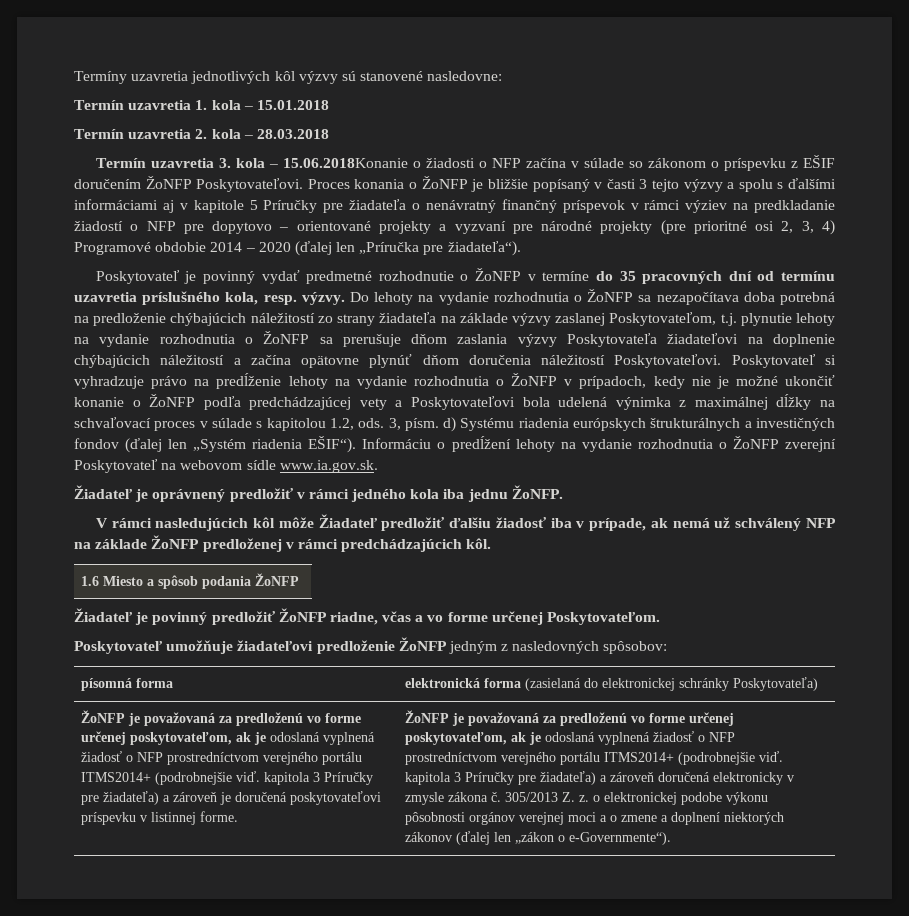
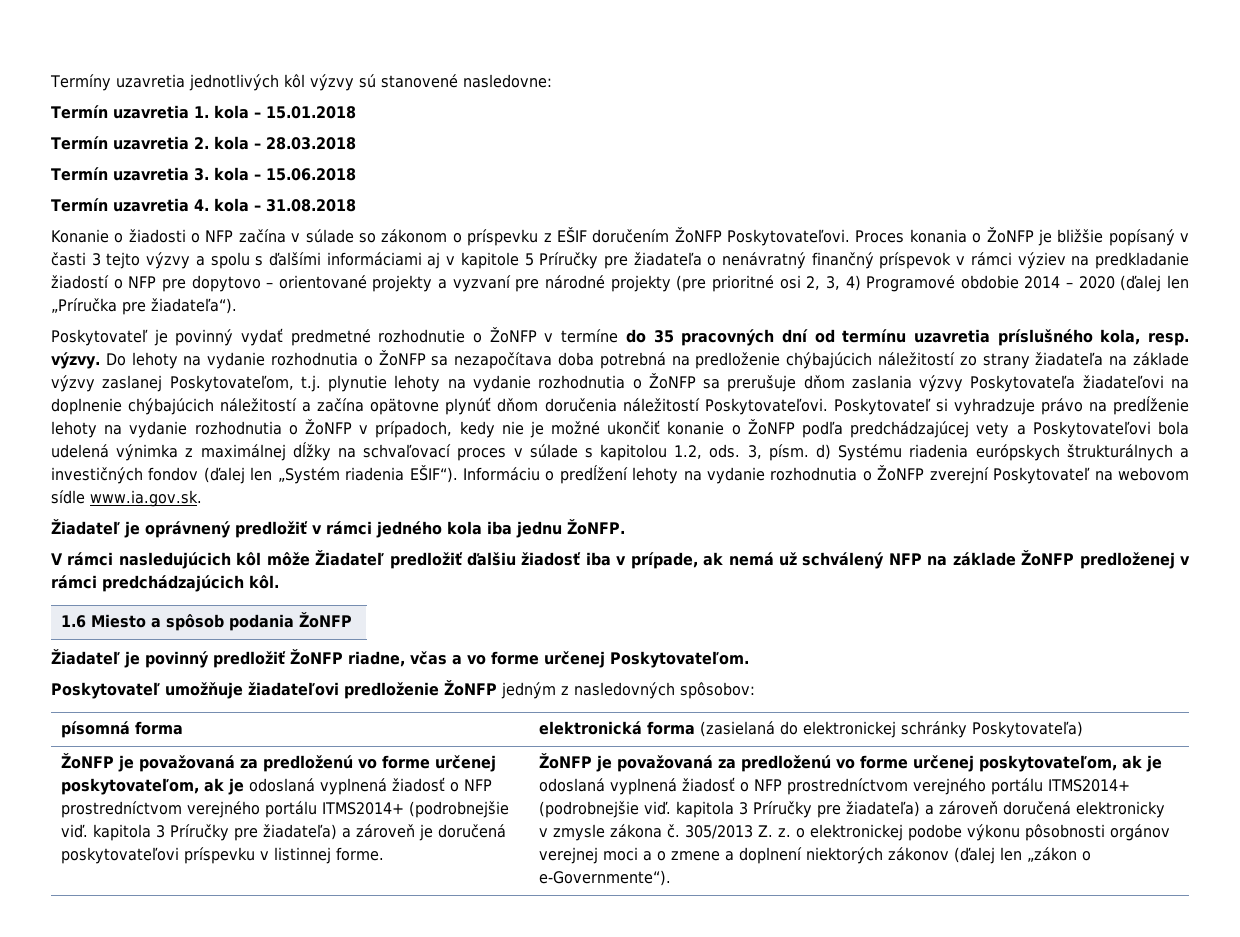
[282,158,408,168] 15.06.2018Konanie -> [265,168,356,181] [51,198,356,212] [51,229,109,243] 15.06.2018 // Termín uzavretia 4. kola – 31.08.2018 // Konanie

